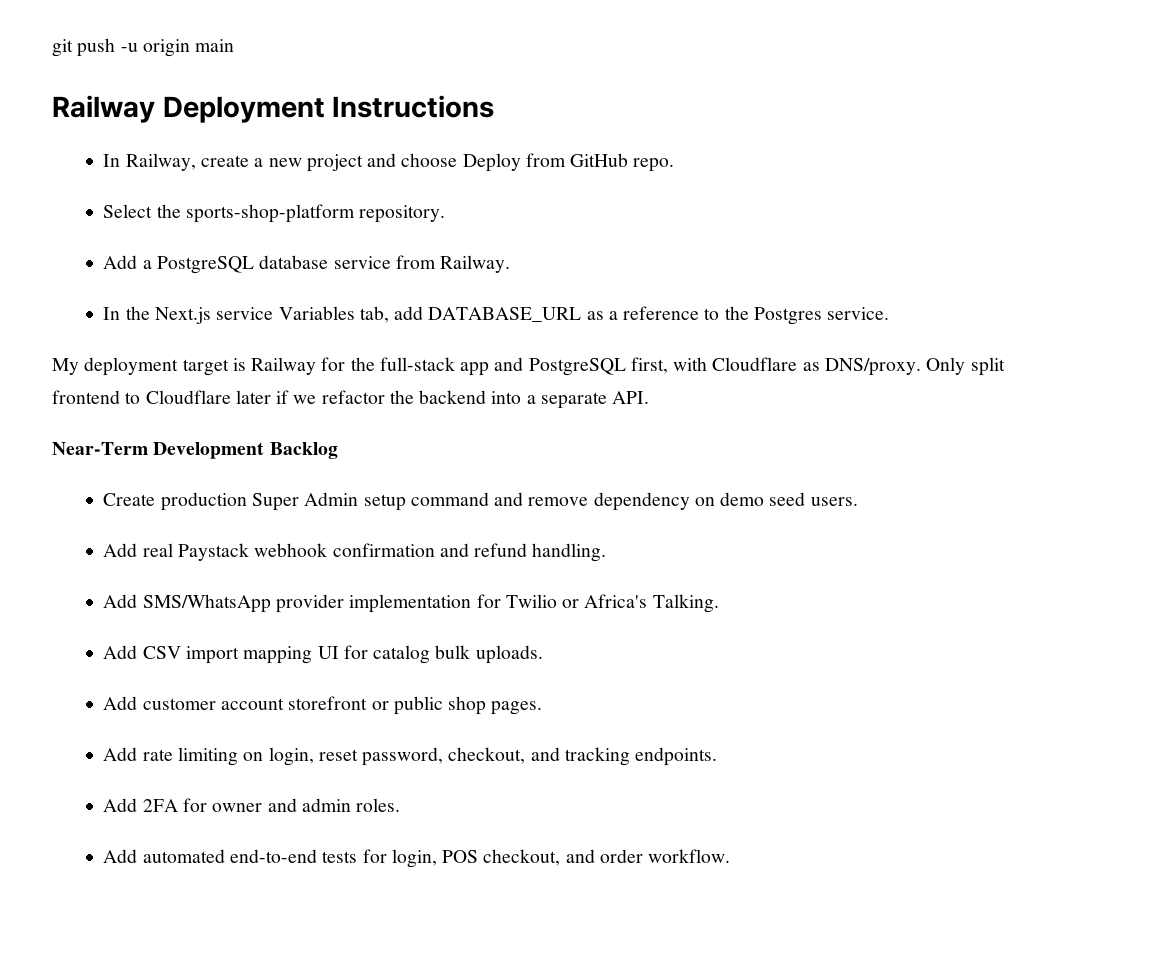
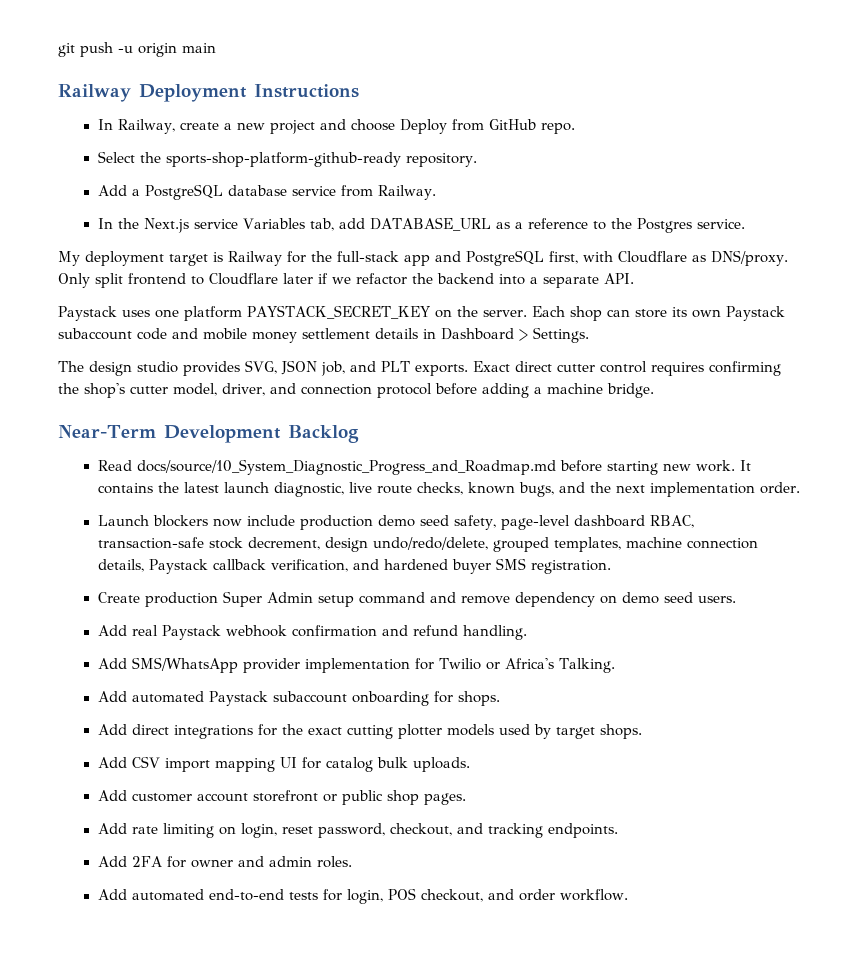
[186,204,356,223] sports-shop-platform -> [165,152,401,167] sports-shop-platform-github-ready
[52,442,338,459] Near-Term Development Backlog -> [58,305,785,321] [58,327,589,343] [58,360,781,376] [58,383,654,398] [58,425,359,443] [97,459,751,475] [97,482,800,497] [97,515,694,530] [97,537,758,552] [97,558,611,574] Paystack uses one platform PAYSTACK_SECRET_KEY on the server. Each shop can store its own Paystack subaccount code and mobile money settlement details in Dashboard > Settings. // The design studio provides SVG, JSON job, and PLT exports. Exact direct cutter control requires confirming the shop's cutter model, driver, and connection protocol before adding a machine bridge. // Near-Term Development Backlog // Read docs/source/10_System_Diagnostic_Progress_and_Roadmap.md before starting new work. It contains the latest launch diagnostic, live route checks, known bugs, and the next implementation order. // Launch blockers now include production demo seed safety, page-level dashboard RBAC, transaction-safe stock decrement, design undo/redo/delete, grouped templates, machine connection details, Paystack callback verification, and hardened buyer SMS registration.
(719, 603) none -> [97,691,500,706] [97,724,642,739] // Add automated Paystack subaccount onboarding for shops. // Add direct integrations for the exact cutting plotter models used by target shops.

